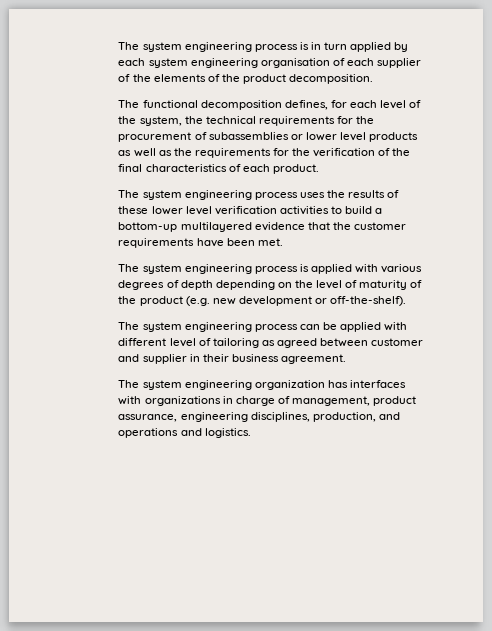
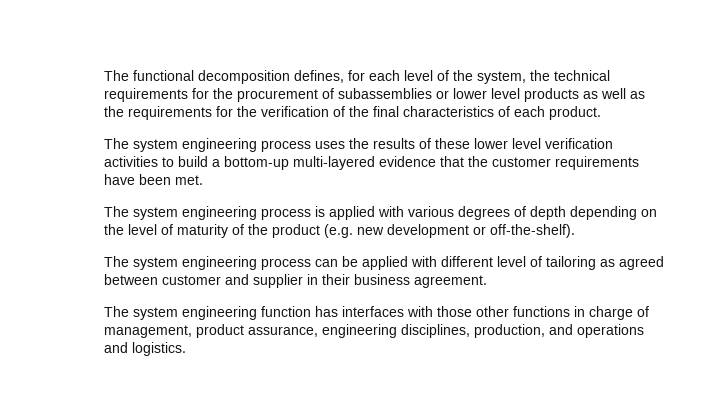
[118,42,409,52] [118,58,422,68] [118,74,374,84] [118,100,140,108] The system engineering process is in turn applied by each system engineering organisation of each supplier of the elements of the product decomposition. // The -> [103,70,129,81] The
[180,222,252,232] multilayered -> [292,156,375,170] multi-layered
[254,380,325,390] organization -> [260,306,311,317] function
[144,396,221,406] organizations -> [436,306,570,317] those other functions

